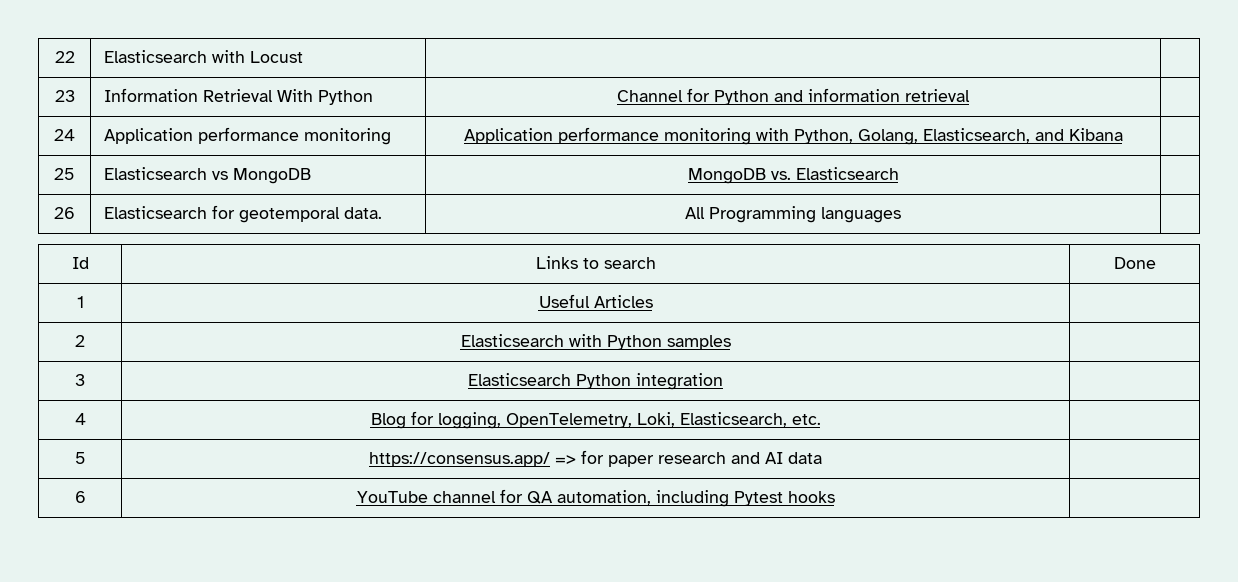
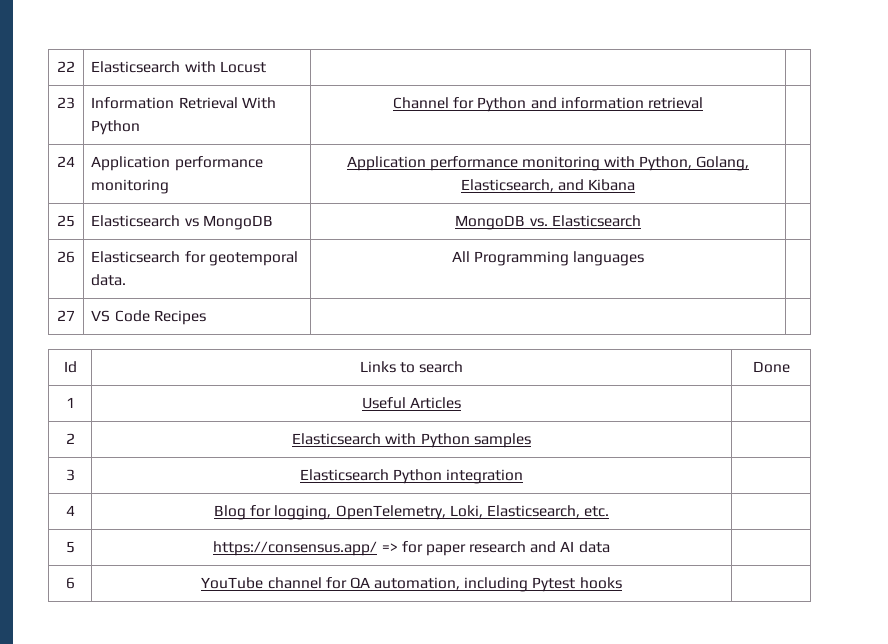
(901, 215) none -> [57,310,75,321] [91,310,206,325] // 27 | VS Code Recipes | |

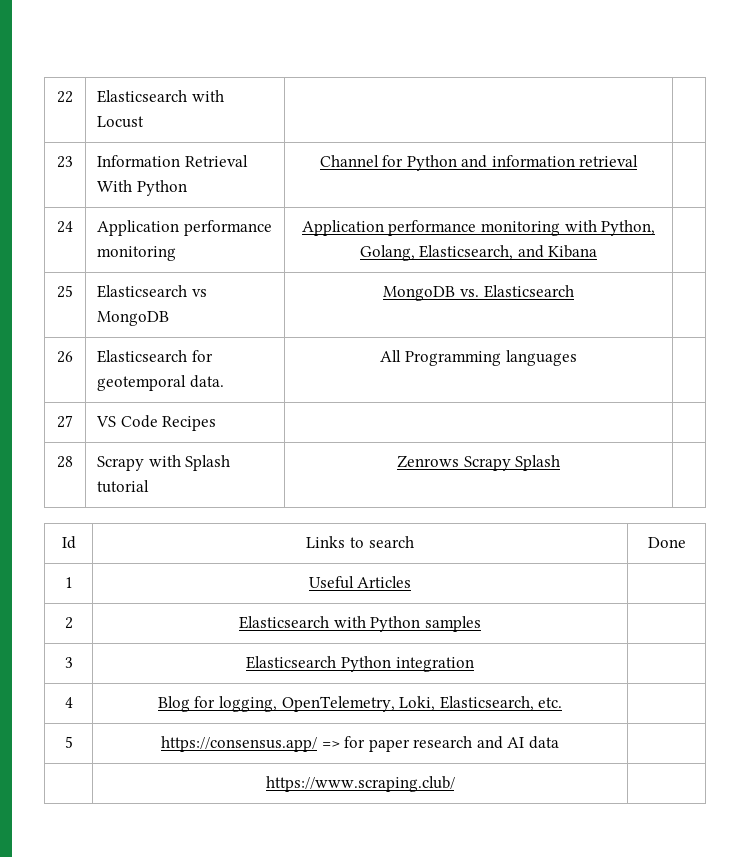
(206, 317) none -> [57,456,73,468] [97,455,231,471] [97,480,150,493] [396,455,561,471] // 28 | Scrapy with Splash tutorial | Zenrows Scrapy Splash |
[65,577,75,589] [201,577,622,592] 6 | YouTube channel for QA automation, including Pytest hooks -> [265,776,455,792] | https://www.scraping.club/

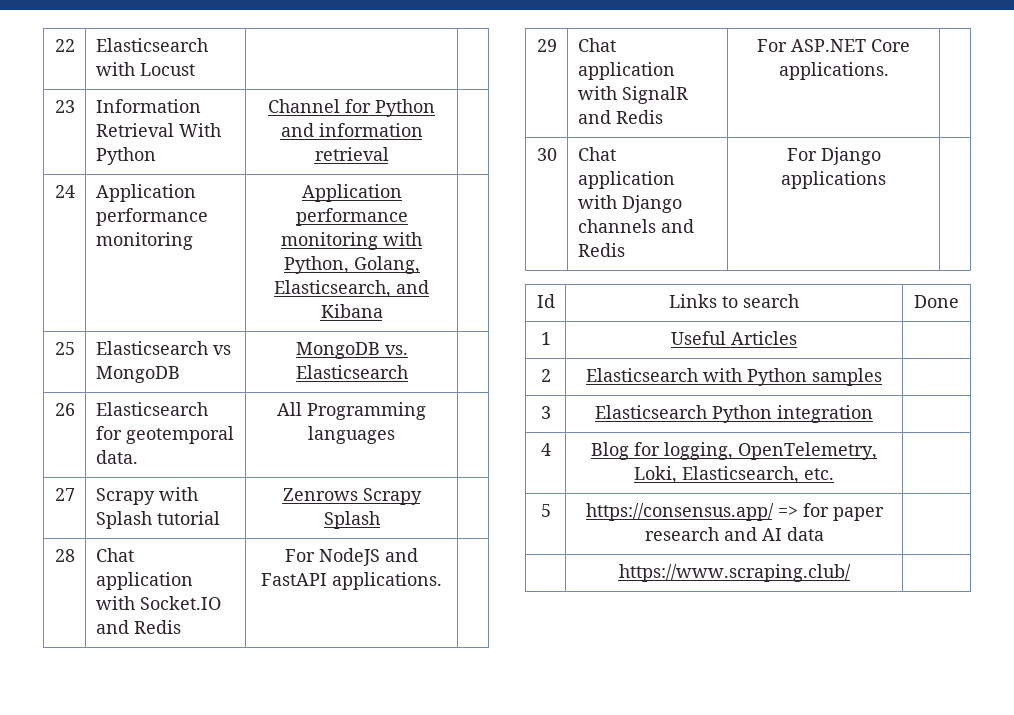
[96,415,217,431] [57,456,73,468] | VS Code Recipes | | // 28 -> (75, 494) none
(561, 463) none -> [54,549,75,562] [95,548,134,562] [95,572,193,590] [95,596,221,610] [95,620,181,634] [285,548,418,566] [261,572,442,590] [536,39,557,52] [577,38,616,52] [577,62,675,80] [577,86,688,104] [577,110,663,124] [757,39,910,52] [778,62,889,80] [536,148,557,161] [577,147,616,161] [577,171,675,189] [577,195,682,213] [577,219,694,233] [577,243,625,257] [786,147,881,165] [781,171,886,189] // 28 | Chat application with Socket.IO and Redis | For NodeJS and FastAPI applications. | // 29 | Chat application with SignalR and Redis | For ASP.NET Core applications. | // 30 | Chat application with Django channels and Redis | For Django applications |

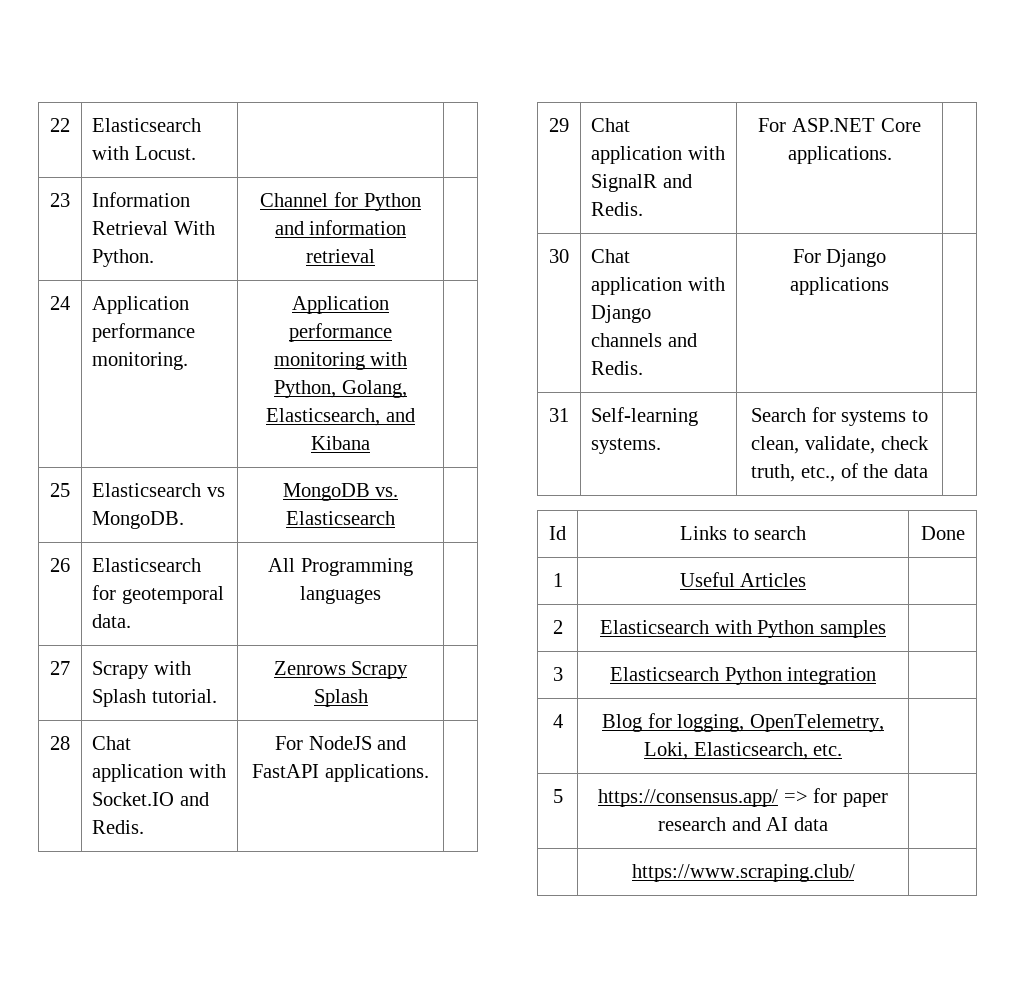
[139,63,195,76] Locust -> [134,146,196,160] Locust.
[95,147,156,165] Python -> [92,249,155,267] Python.
[95,232,193,250] monitoring -> [92,352,189,370] monitoring.
[95,366,180,383] MongoDB -> [92,511,185,529] MongoDB.
[156,511,220,525] tutorial -> [151,689,217,703] tutorial.
[133,620,181,634] Redis -> [92,820,145,834] Redis.
[615,110,663,124] Redis -> [591,202,644,216] Redis.
[577,243,625,257] Redis -> [591,361,644,375] Redis.
(886, 180) none -> [549,408,569,422] [591,407,699,426] [591,438,662,454] [751,407,928,426] [751,436,929,454] [751,463,928,482] // 31 | Self-learning systems. | Search for systems to clean, validate, check truth, etc., of the data |

